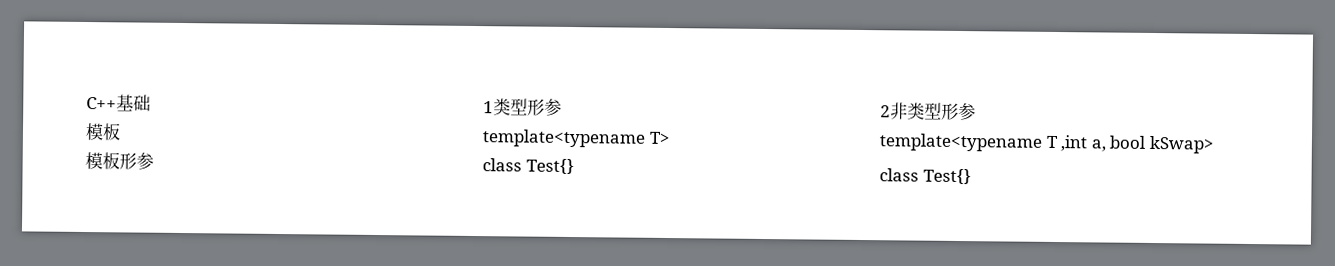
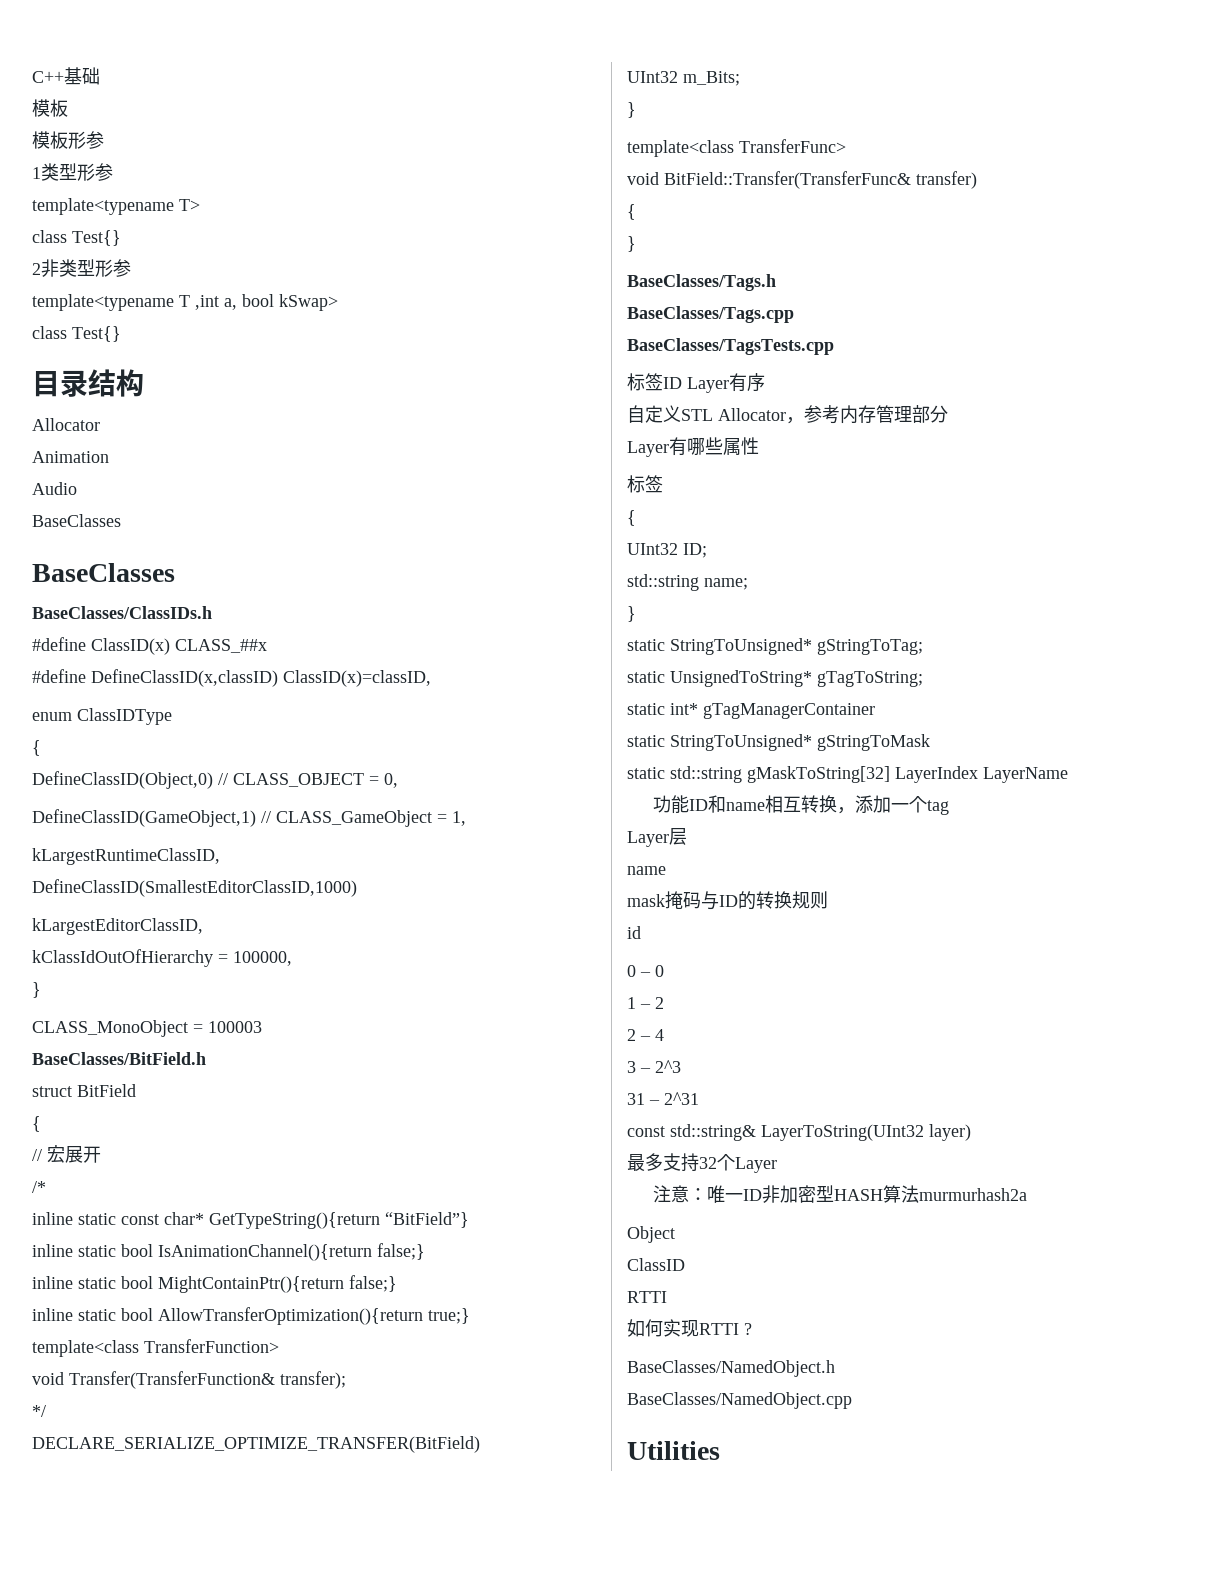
(971, 176) none -> [32,369,144,397] [32,418,100,431] [32,451,109,463] [32,482,77,495] [32,514,121,527] [32,563,175,582] [32,606,212,619] [32,637,267,655] [32,669,431,687] [32,708,172,725] [32,740,41,756] [32,771,398,789] [32,809,466,827] [32,848,220,865] [32,879,357,897] [32,918,203,935] [32,949,292,967] [32,982,41,998] [32,1020,262,1037] [32,1052,206,1065] [32,1084,136,1097] [32,1116,41,1132] [32,1145,101,1163] [32,1181,46,1193] [32,1212,469,1229] [32,1243,425,1261] [32,1275,397,1293] [32,1307,470,1325] [32,1339,279,1357] [32,1371,346,1389] [32,1405,46,1417] [32,1436,480,1453] [627,71,740,86] [627,102,636,118] [627,139,846,157] [627,171,977,189] [627,204,636,220] [627,236,636,252] [627,274,776,291] [627,306,794,323] [627,338,834,355] [627,373,765,393] [627,405,948,424] [627,437,759,457] [627,475,663,493] [627,510,636,526] [627,543,707,558] [627,574,748,591] [627,606,636,622] [627,638,923,655] [627,670,923,687] [627,703,875,719] [627,734,930,751] [627,766,1068,783] [652,795,949,815] [627,828,687,847] [627,866,666,875] [627,891,828,910] [627,926,641,939] [627,965,664,977] [627,997,664,1009] [627,1029,664,1041] [627,1060,681,1073] [627,1092,699,1105] [627,1124,971,1141] [627,1153,777,1173] [652,1185,1027,1203] [627,1226,675,1243] [627,1258,685,1271] [627,1291,667,1303] [627,1319,752,1337] [627,1360,835,1377] [627,1392,852,1409] [627,1441,720,1460] // 目录结构 // Allocator // Animation // Audio // BaseClasses // BaseClasses // BaseClasses/ClassIDs.h // #define ClassID(x) CLASS_##x // #define DefineClassID(x,classID) ClassID(x)=classID, // enum ClassIDType // { // DefineClassID(Object,0) // CLASS_OBJECT = 0, // DefineClassID(GameObject,1) // CLASS_GameObject = 1, // kLargestRuntimeClassID, // DefineClassID(SmallestEditorClassID,1000) // kLargestEditorClassID, // kClassIdOutOfHierarchy = 100000, // } // CLASS_MonoObject = 100003 // BaseClasses/BitField.h // struct BitField // { // // 宏展开 // /* // inline static const char* GetTypeString(){return “BitField”} // inline static bool IsAnimationChannel(){return false;} // inline static bool MightContainPtr(){return false;} // inline static bool AllowTransferOptimization(){return true;} // template<class TransferFunction> // void Transfer(TransferFunction& transfer); // */ // DECLARE_SERIALIZE_OPTIMIZE_TRANSFER(BitField) // UInt32 m_Bits; // } // template<class TransferFunc> // void BitField::Transfer(TransferFunc& transfer) // { // } // BaseClasses/Tags.h // BaseClasses/Tags.cpp // BaseClasses/TagsTests.cpp // 标签ID Layer有序 // 自定义STL Allocator，参考内存管理部分 // Layer有哪些属性 // 标签 // { // UInt32 ID; // std::string name; // } // static StringToUnsigned* gStringToTag; // static UnsignedToString* gTagToString; // static int* gTagManagerContainer // static StringToUnsigned* gStringToMask // static std::string gMaskToString[32] LayerIndex LayerName // 功能ID和name相互转换，添加一个tag // Layer层 // name // mask掩码与ID的转换规则 // id // 0 – 0 // 1 – 2 // 2 – 4 // 3 – 2^3 // 31 – 2^31 // const std::string& LayerToString(UInt32 layer) // 最多支持32个Layer // 注意：唯一ID非加密型HASH算法murmurhash2a // Object // ClassID // RTTI // 如何实现RTTI ? // BaseClasses/NamedObject.h // BaseClasses/NamedObject.cpp // Utilities

